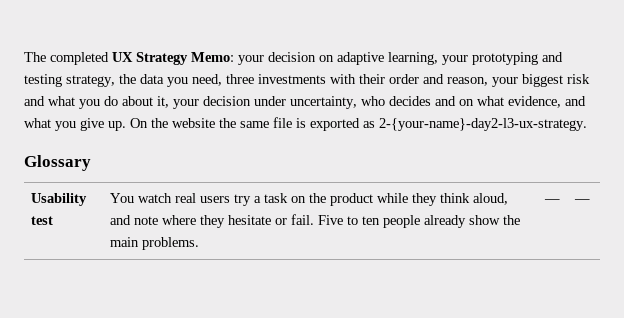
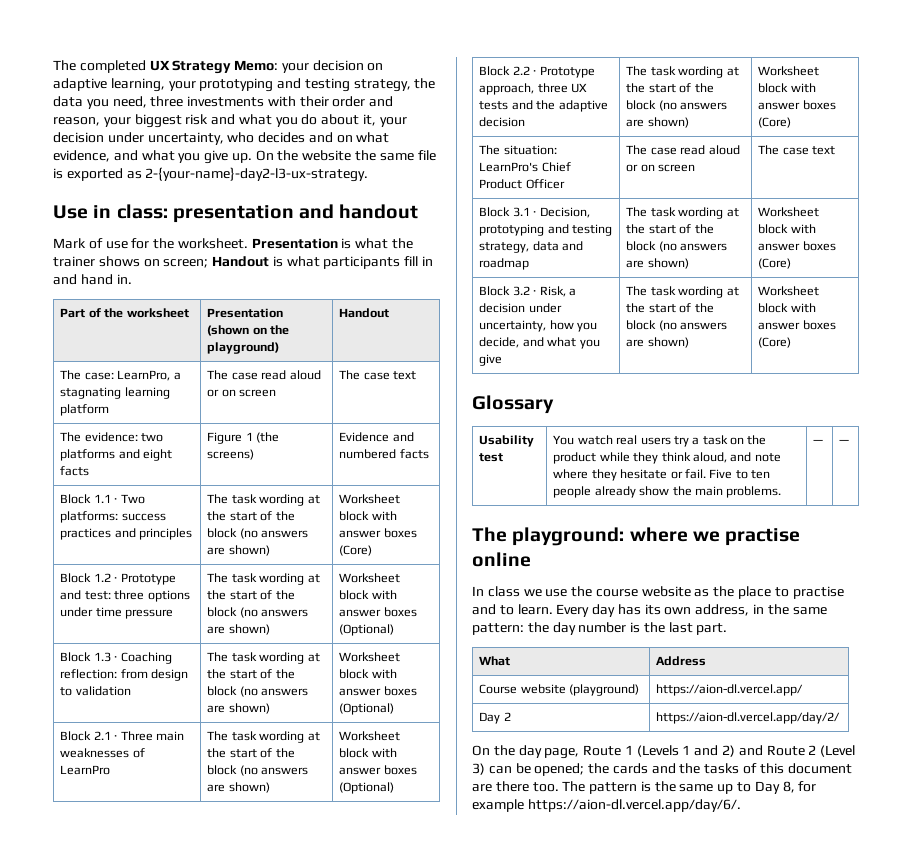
(587, 124) none -> [53,204,419,223] [53,238,414,249] [53,256,434,269] [53,274,132,285] [60,308,189,318] [207,308,284,318] [207,325,290,336] [207,342,280,354] [339,308,390,318] [60,370,181,381] [60,387,170,399] [60,404,110,416] [207,370,321,380] [207,389,277,397] [339,370,417,380] [60,432,164,442] [60,449,173,461] [60,466,90,476] [207,432,280,444] [207,449,255,460] [339,432,414,442] [339,449,429,459] [60,494,145,504] [60,511,166,523] [60,528,193,540] [207,494,320,506] [207,511,295,521] [207,528,309,539] [207,545,270,556] [339,494,401,504] [339,511,397,521] [339,528,417,538] [339,545,373,556] [60,573,176,585] [60,590,190,602] [60,607,174,619] [207,573,320,585] [207,590,295,600] [207,607,309,618] [207,624,270,635] [339,573,401,583] [339,590,397,600] [339,607,417,617] [339,624,395,636] [60,652,172,664] [60,669,189,681] [60,686,131,696] [207,652,320,664] [207,669,295,679] [207,686,309,697] [207,703,270,714] [339,652,401,662] [339,669,397,679] [339,686,417,696] [339,703,395,715] [60,731,184,741] [60,748,145,758] [60,765,111,775] [207,731,320,743] [207,748,295,758] [207,765,309,776] [207,782,270,793] [339,731,401,741] [339,748,397,758] [339,765,417,775] [339,782,395,794] [479,66,595,78] [479,83,588,95] [479,100,608,112] [479,117,526,127] [626,66,739,78] [626,83,714,93] [626,100,728,111] [626,117,689,128] [758,66,820,76] [758,83,816,93] [758,100,836,110] [758,117,792,128] [479,145,557,155] [479,162,571,172] [479,179,565,189] [626,145,740,155] [626,164,696,172] [758,145,836,155] [479,207,590,218] [479,224,613,236] [479,241,584,253] [479,258,530,270] [626,207,739,219] [626,224,714,234] [626,241,728,252] [626,258,689,269] [758,207,820,217] [758,224,816,234] [758,241,836,251] [758,258,792,269] [479,286,576,297] [479,303,562,313] [479,320,598,332] [479,337,600,349] [479,354,503,366] [626,286,739,298] [626,303,714,313] [626,320,728,331] [626,337,689,348] [758,286,820,296] [758,303,816,313] [758,320,836,330] [758,337,792,348] // Use in class: presentation and handout // Mark of use for the worksheet. Presentation is what the trainer shows on screen; Handout is what participants fill in and hand in. // Part of the worksheet | Presentation (shown on the playground) | Handout // The case: LearnPro, a stagnating learning platform | The case read aloud or on screen | The case text // The evidence: two platforms and eight facts | Figure 1 (the screens) | Evidence and numbered facts // Block 1.1 · Two platforms: success practices and principles | The task wording at the start of the block (no answers are shown) | Worksheet block with answer boxes (Core) // Block 1.2 · Prototype and test: three options under time pressure | The task wording at the start of the block (no answers are shown) | Worksheet block with answer boxes (Optional) // Block 1.3 · Coaching reflection: from design to validation | The task wording at the start of the block (no answers are shown) | Worksheet block with answer boxes (Optional) // Block 2.1 · Three main weaknesses of LearnPro | The task wording at the start of the block (no answers are shown) | Worksheet block with answer boxes (Optional) // Block 2.2 · Prototype approach, three UX tests and the adaptive decision | The task wording at the start of the block (no answers are shown) | Worksheet block with answer boxes (Core) // The situation: LearnPro's Chief Product Officer | The case read aloud or on screen | The case text // Block 3.1 · Decision, prototyping and testing strategy, data and roadmap | The task wording at the start of the block (no answers are shown) | Worksheet block with answer boxes (Core) // Block 3.2 · Risk, a decision under uncertainty, how you decide, and what you give | The task wording at the start of the block (no answers are shown) | Worksheet block with answer boxes (Core)
(591, 201) none -> [472,527,801,546] [472,552,531,567] [472,586,844,599] [472,604,827,617] [472,622,728,635] [479,656,511,666] [656,656,707,666] [479,684,640,696] [656,684,804,696] [479,712,511,724] [656,712,841,724] [472,745,856,759] [472,763,852,776] [472,781,817,794] [472,799,741,812] // The playground: where we practise online // In class we use the course website as the place to practise and to learn. Every day has its own address, in the same pattern: the day number is the last part. // What | Address // Course website (playground) | https://aion-dl.vercel.app/ // Day 2 | https://aion-dl.vercel.app/day/2/ // On the day page, Route 1 (Levels 1 and 2) and Route 2 (Level 3) can be opened; the cards and the tasks of this document are there too. The pattern is the same up to Day 8, for example https://aion-dl.vercel.app/day/6/.

